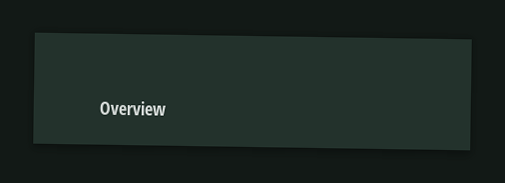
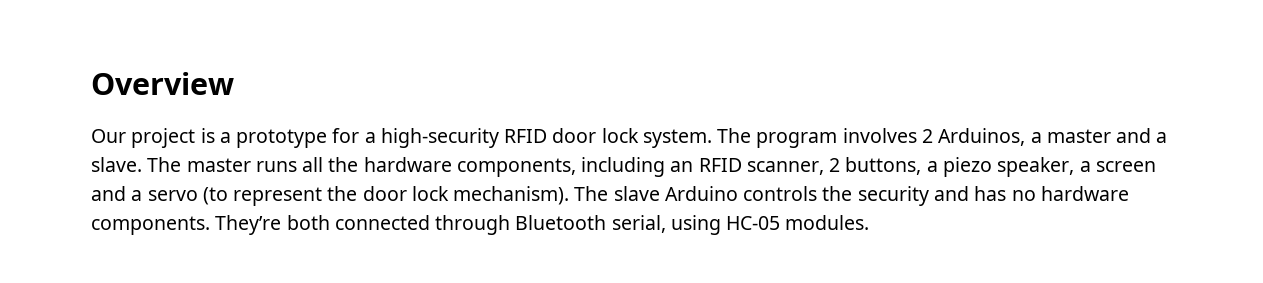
(166, 108) none -> [91,128,1168,148] [91,157,1156,177] [91,186,1129,206] [91,215,870,235] // Our project is a prototype for a high-security RFID door lock system. The program involves 2 Arduinos, a master and a slave. The master runs all the hardware components, including an RFID scanner, 2 buttons, a piezo speaker, a screen and a servo (to represent the door lock mechanism). The slave Arduino controls the security and has no hardware components. They’re both connected through Bluetooth serial, using HC-05 modules.

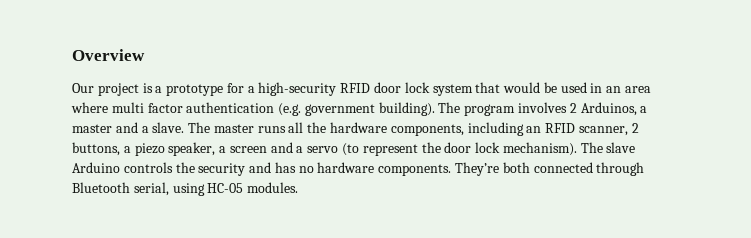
[642,129,712,148] system. -> [432,82,652,96] [71,102,435,116] system that would be used in an area where multi factor authentication (e.g. government building).

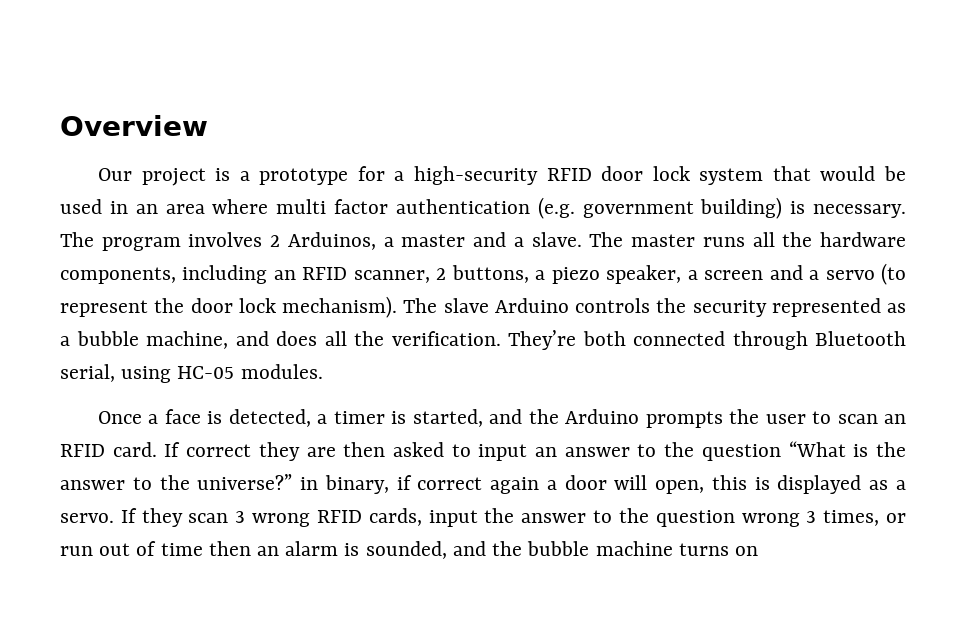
[378,102,435,116] building). -> [700,197,907,219] building) is necessary.
[249,162,452,176] and has no hardware components. -> [771,298,906,317] [60,331,501,349] represented as a bubble machine, and does all the verification.
(299, 187) none -> [97,409,906,428] [60,441,907,461] [60,474,906,494] [60,508,907,527] [60,541,758,559] // Once a face is detected, a timer is started, and the Arduino prompts the user to scan an RFID card. If correct they are then asked to input an answer to the question “What is the answer to the universe?” in binary, if correct again a door will open, this is displayed as a servo. If they scan 3 wrong RFID cards, input the answer to the question wrong 3 times, or run out of time then an alarm is sounded, and the bubble machine turns on

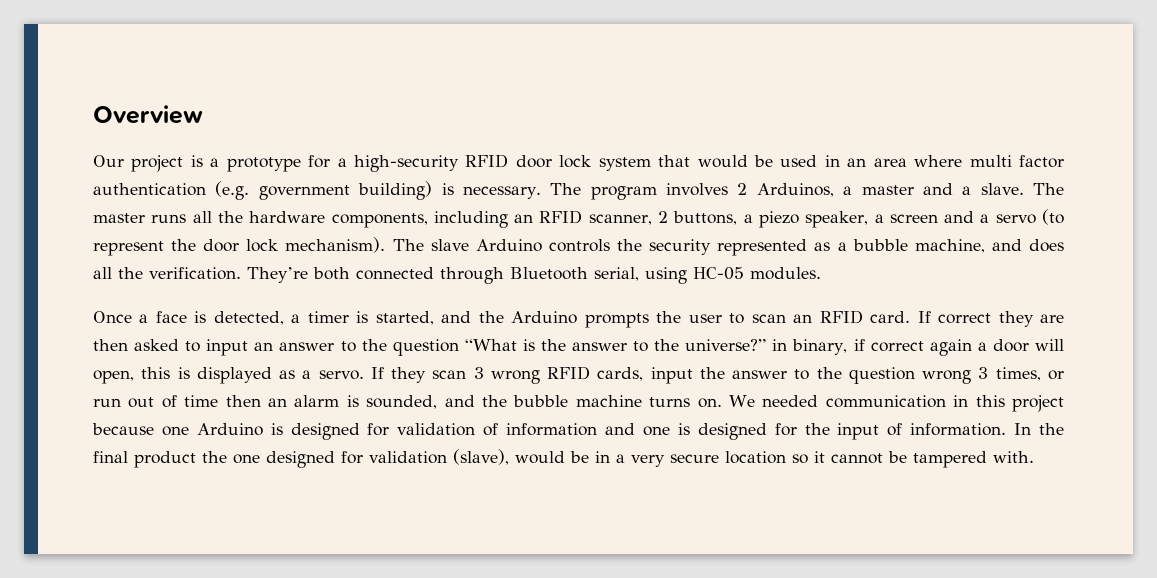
[734,546,758,556] on -> [697,395,1065,412] [92,423,1065,440] [93,449,1034,468] on. We needed communication in this project because one Arduino is designed for validation of information and one is designed for the input of information. In the final product the one designed for validation (slave), would be in a very secure location so it cannot be tampered with.

